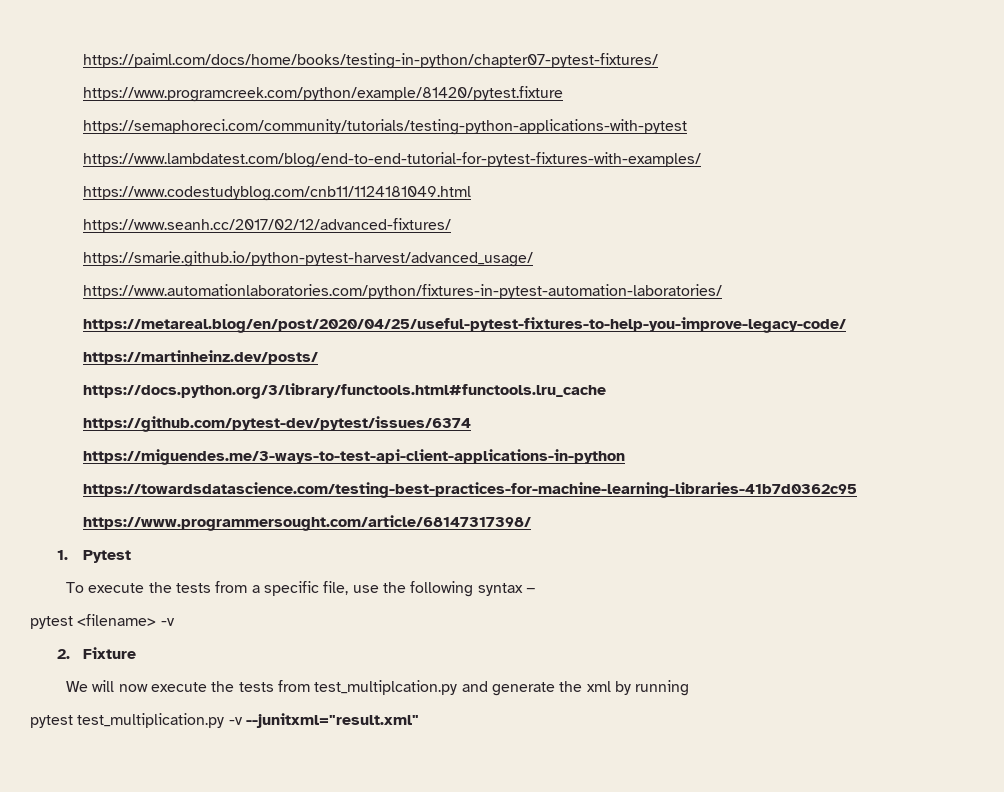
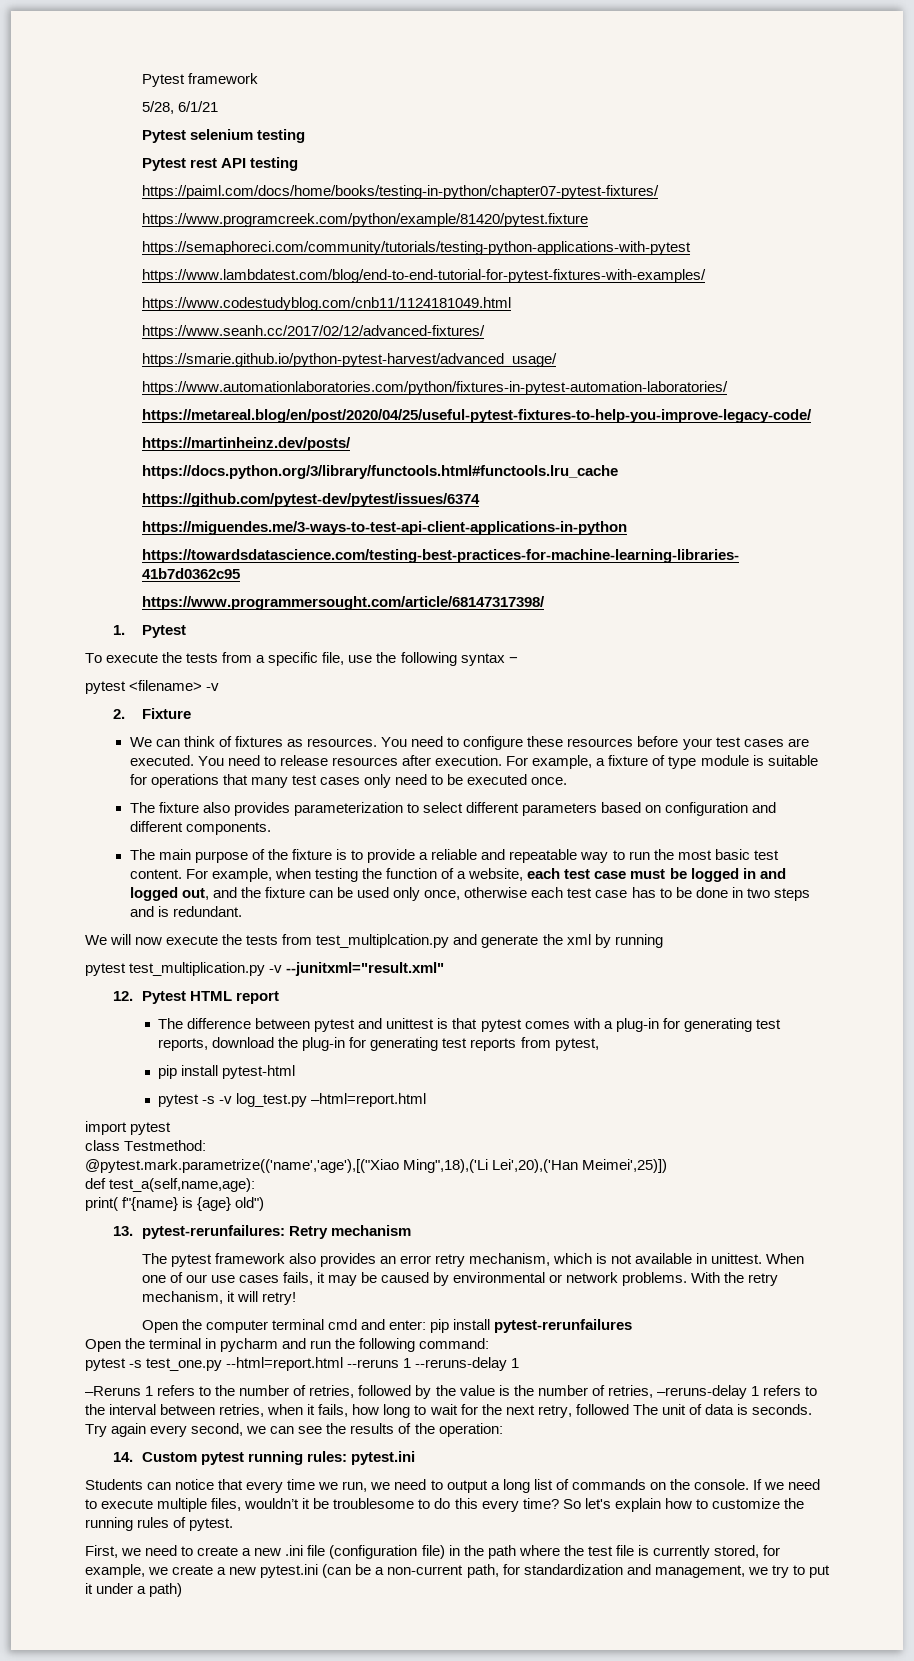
(83, 61) none -> [141,73,258,87] [141,101,218,114] [141,129,305,143] [141,157,298,171] Pytest framework // 5/28, 6/1/21 // Pytest selenium testing // Pytest rest API testing //
(137, 653) none -> [129,736,809,750] [129,755,818,769] [129,774,568,788] [129,802,777,816] [129,821,271,835] [129,849,779,863] [129,868,786,882] [129,887,810,901] [129,906,242,917] // We can think of fixtures as resources. You need to configure these resources before your test cases are executed. You need to release resources after execution. For example, a fixture of type module is suitable for operations that many test cases only need to be executed once. // The fixture also provides parameterization to select different parameters based on configuration and different components. // The main purpose of the fixture is to provide a reliable and repeatable way to run the most basic test content. For example, when testing the function of a website, each test case must be logged in and logged out, and the fixture can be used only once, otherwise each test case has to be done in two steps and is redundant.
(419, 720) none -> [113,991,279,1004] [158,1018,781,1032] [158,1037,599,1051] [158,1065,296,1079] [158,1093,427,1107] [85,1121,172,1135] [85,1140,207,1151] [85,1159,668,1173] [85,1178,256,1192] [85,1197,265,1211] [113,1225,411,1239] [141,1253,805,1267] [141,1272,779,1286] [141,1291,296,1305] [141,1319,633,1333] [85,1338,490,1352] [85,1357,520,1371] [85,1385,817,1399] [85,1404,813,1418] [85,1423,503,1437] [113,1451,415,1465] [85,1479,821,1493] [85,1498,804,1512] [85,1517,234,1531] [85,1545,781,1559] [85,1564,830,1578] [85,1583,183,1597] // 12. Pytest HTML report // The difference between pytest and unittest is that pytest comes with a plug-in for generating test reports, download the plug-in for generating test reports from pytest, // pip install pytest-html // pytest -s -v log_test.py –html=report.html // import pytest // class Testmethod: // @pytest.mark.parametrize(('name','age'),[("Xiao Ming",18),('Li Lei',20),('Han Meimei',25)]) // def test_a(self,name,age): // print( f"{name} is {age} old") // 13. pytest-rerunfailures: Retry mechanism // The pytest framework also provides an error retry mechanism, which is not available in unittest. When one of our use cases fails, it may be caused by environmental or network problems. With the retry mechanism, it will retry! // Open the computer terminal cmd and enter: pip install pytest-rerunfailures // Open the terminal in pycharm and run the following command: // pytest -s test_one.py --html=report.html --reruns 1 --reruns-delay 1 // –Reruns 1 refers to the number of retries, followed by the value is the number of retries, –reruns-delay 1 refers to the interval between retries, when it fails, how long to wait for the next retry, followed The unit of data is seconds. Try again every second, we can see the results of the operation: // 14. Custom pytest running rules: pytest.ini // Students can notice that every time we run, we need to output a long list of commands on the console. If we need to execute multiple files, wouldn’t it be troublesome to do this every time? So let's explain how to customize the running rules of pytest. // First, we need to create a new .ini file (configuration file) in the path where the test file is currently stored, for example, we create a new pytest.ini (can be a non-current path, for standardization and management, we try to put it under a path)

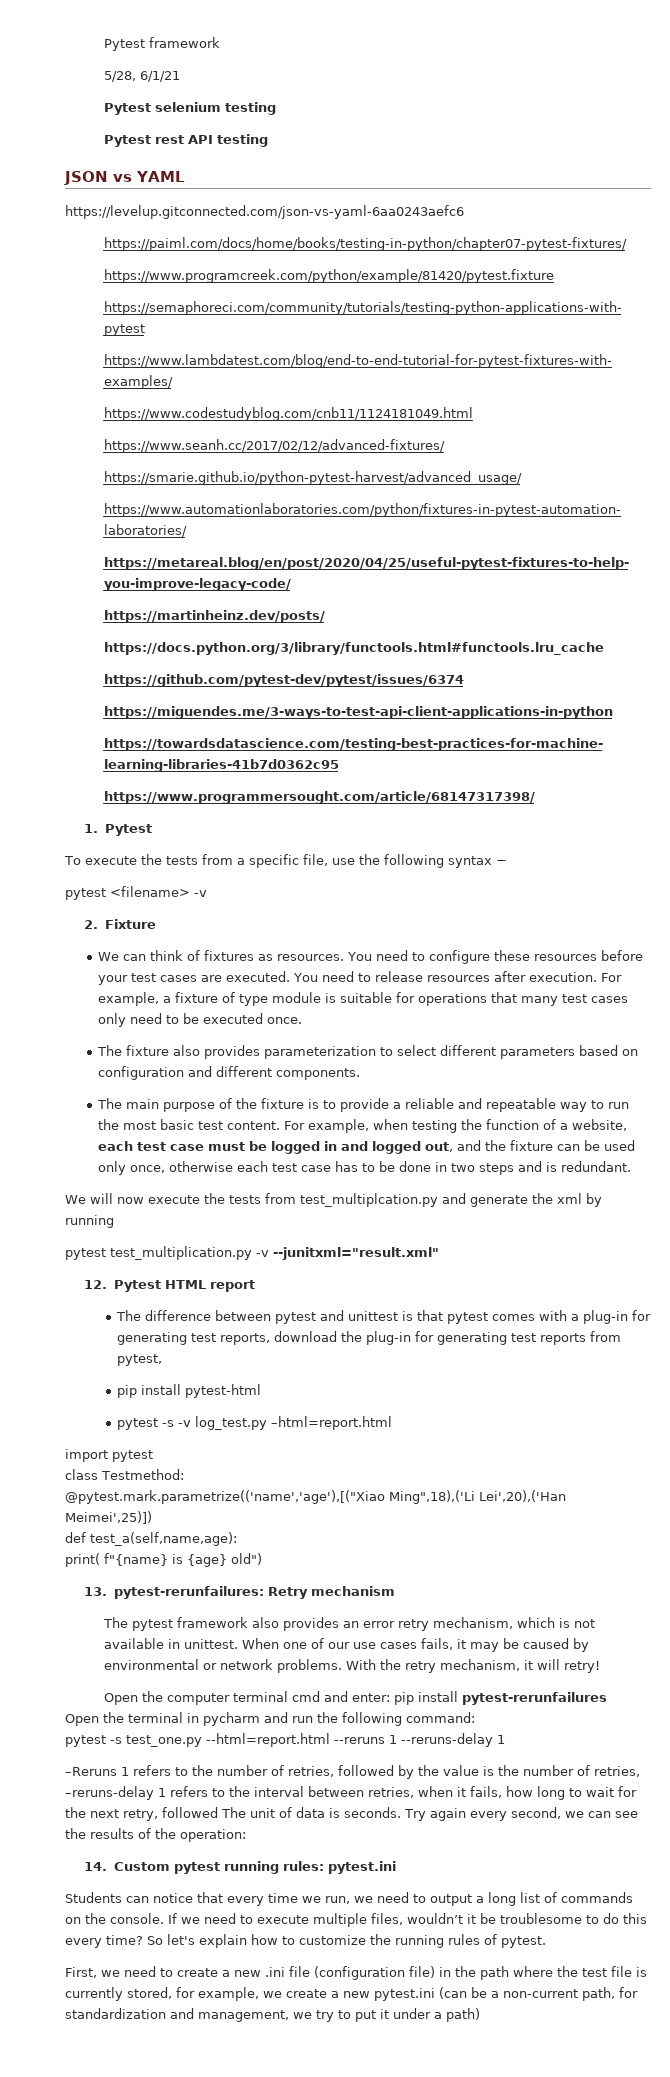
(298, 164) none -> [64,171,185,185] [65,205,464,219] // JSON vs YAML // https://levelup.gitconnected.com/json-vs-yaml-6aa0243aefc6

